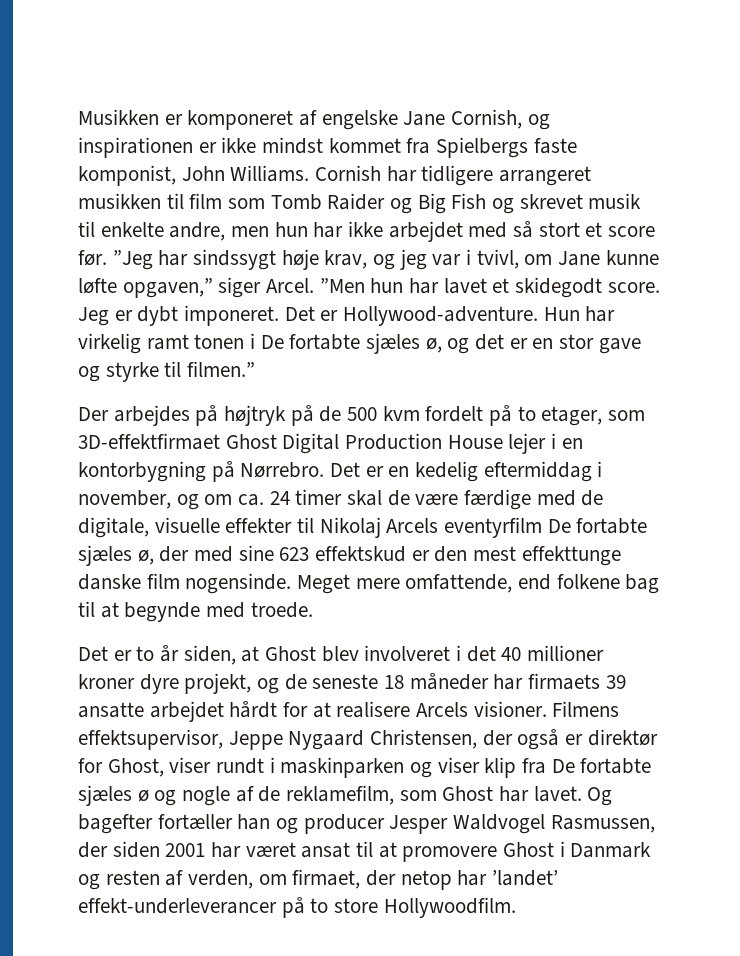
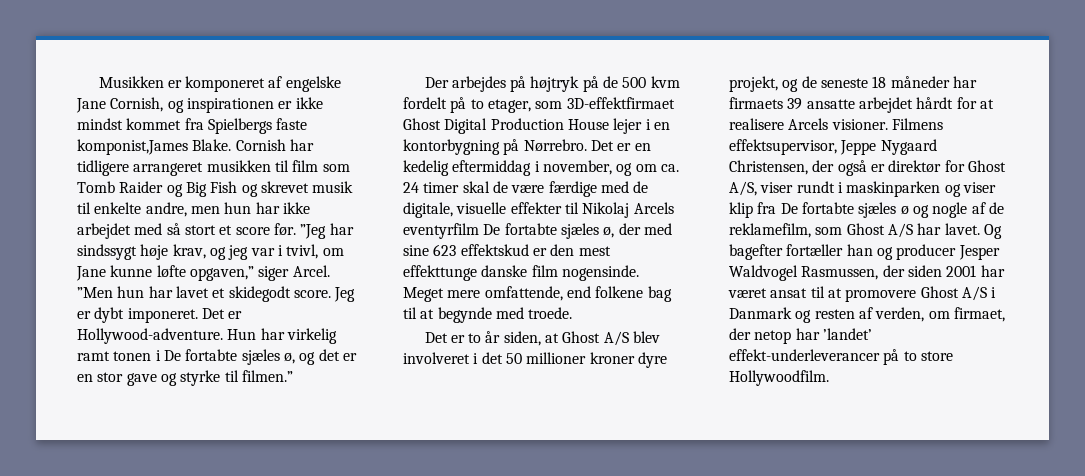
[78,165,310,186] komponist, John Williams. -> [77,139,232,155] komponist,James Blake.
(317, 653) none -> [603,331,629,346] A/S
[501,647,522,661] 40 -> [505,353,522,364] 50
[107,758,164,777] Ghost, -> [967,160,1006,172] [729,181,757,196] Ghost A/S,
(494, 793) none -> [887,223,913,238] A/S
(555, 849) none -> [961,286,987,301] A/S

